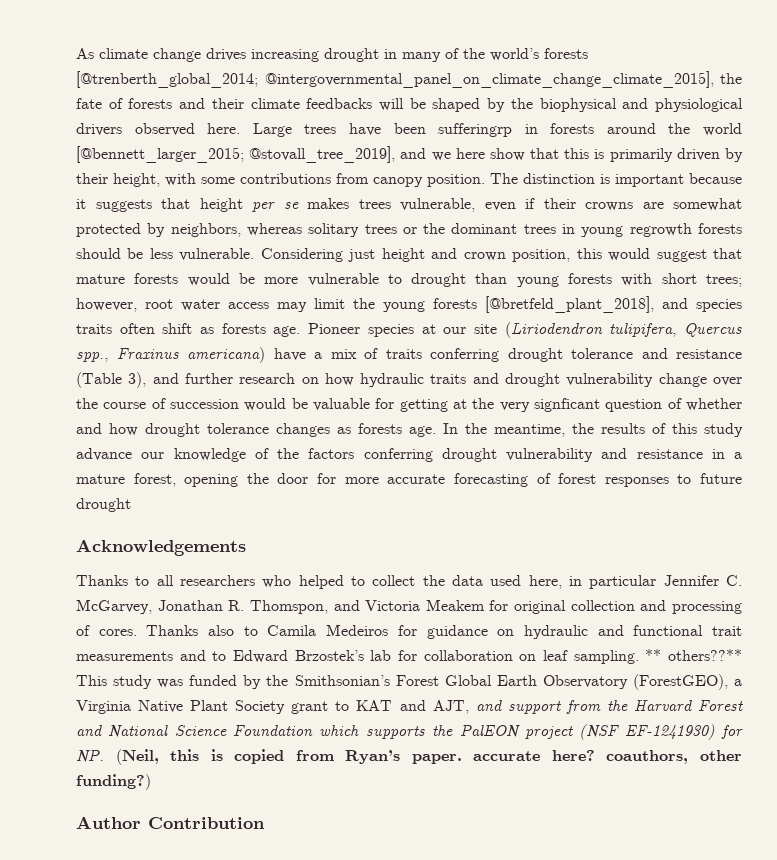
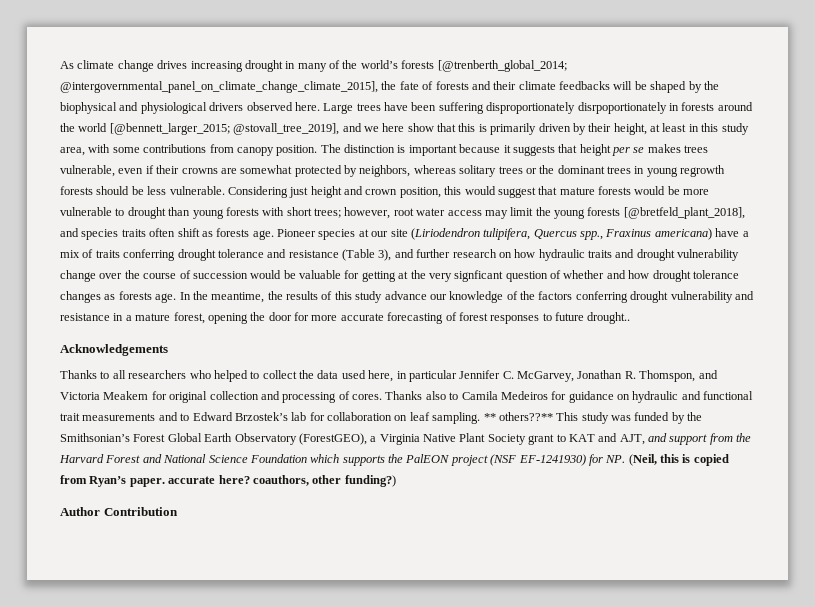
[438,123,513,137] sufferingrp -> [438,102,667,114] suffering disproportionately disrpoportionately
(160, 180) none -> [650,123,749,135] [60,147,85,156] at least in this study area,
[76,498,131,512] drought -> [587,312,631,324] drought..

